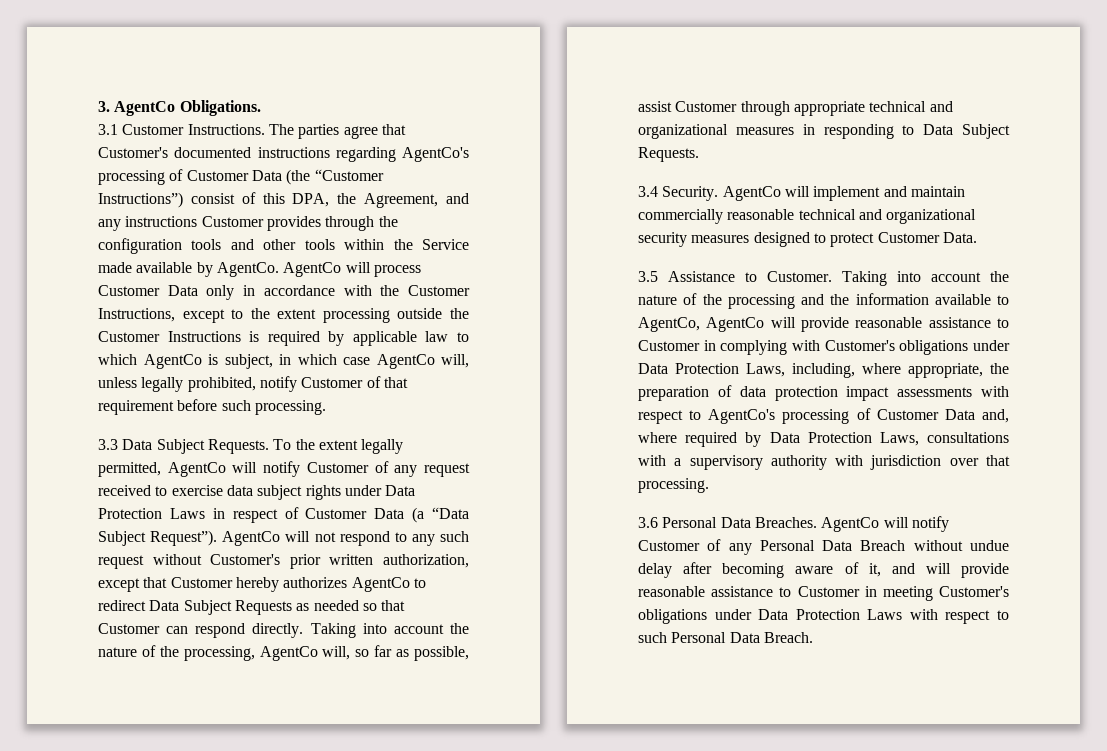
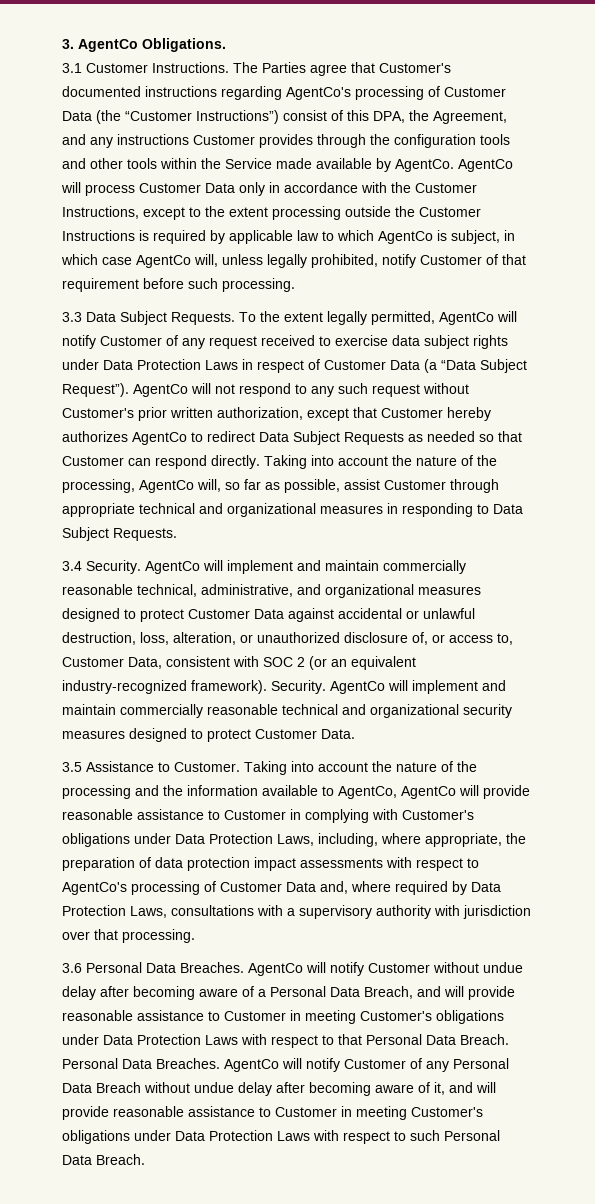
[298,124,340,139] parties -> [262,62,306,73] Parties
(795, 214) none -> [137,584,481,598] [62,608,475,622] [62,632,513,645] [62,656,416,670] [62,680,506,694] [62,704,278,718] technical, administrative, and organizational measures designed to protect Customer Data against accidental or unlawful destruction, loss, alteration, or unauthorized disclosure of, or access to, Customer Data, consistent with SOC 2 (or an equivalent industry-recognized framework). Security. AgentCo will implement and maintain commercially reasonable
(700, 545) none -> [433,962,523,973] [62,986,515,1000] [62,1010,504,1024] [62,1034,509,1048] [62,1058,406,1072] without undue delay after becoming aware of a Personal Data Breach, and will provide reasonable assistance to Customer in meeting Customer's obligations under Data Protection Laws with respect to that Personal Data Breach. Personal Data Breaches. AgentCo will notify Customer

